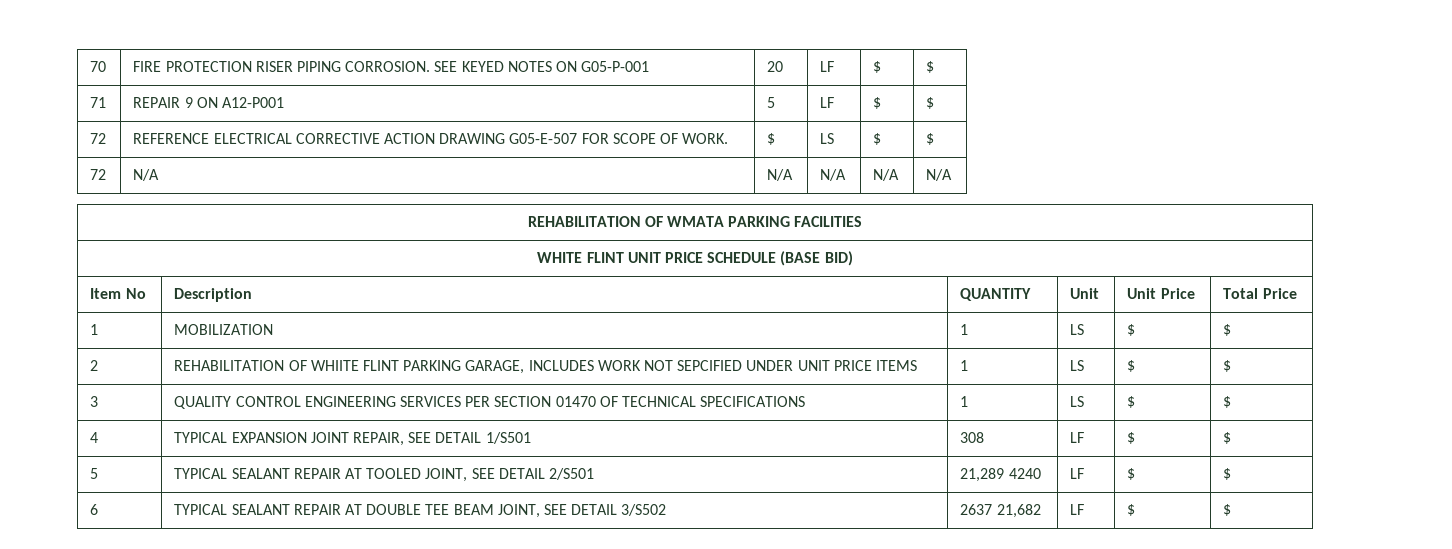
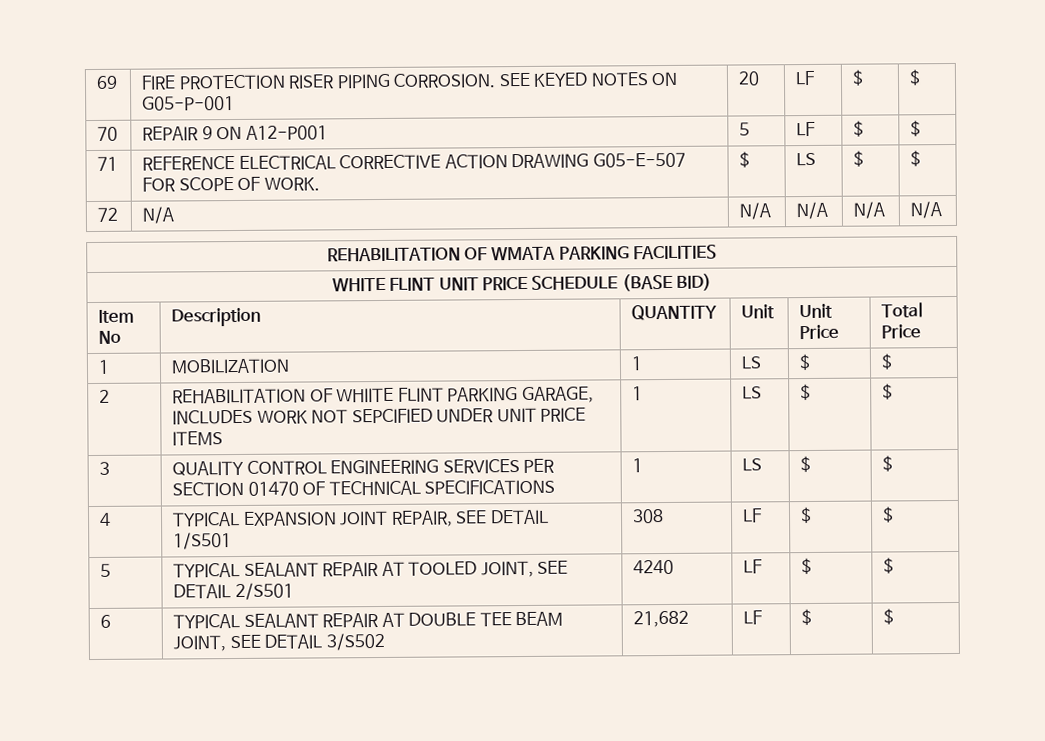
[90,61,107,72] 70 -> [96,75,119,89] 69
[90,97,107,108] 71 -> [97,126,119,141] 70
[90,133,107,144] 72 -> [97,156,119,171] 71
[960,468,1005,482] 21,289 -> (294, 591) none
[960,504,993,515] 2637 -> (385, 641) none

